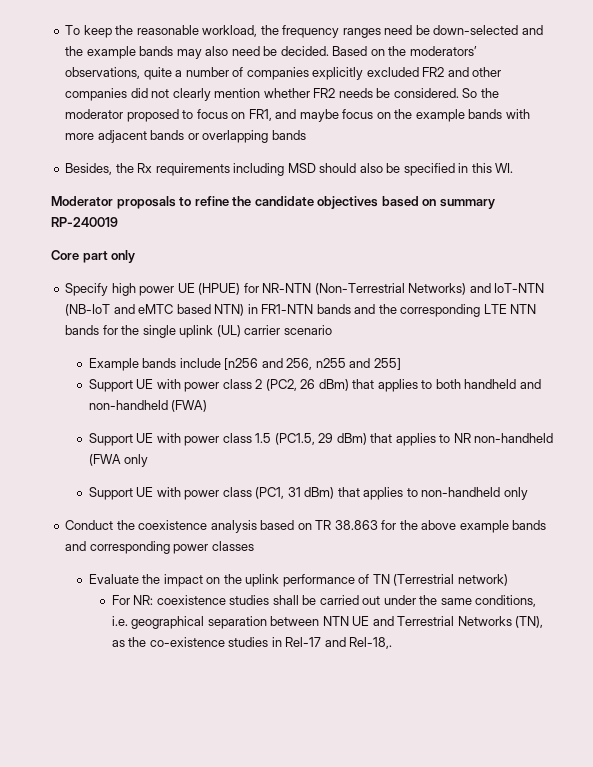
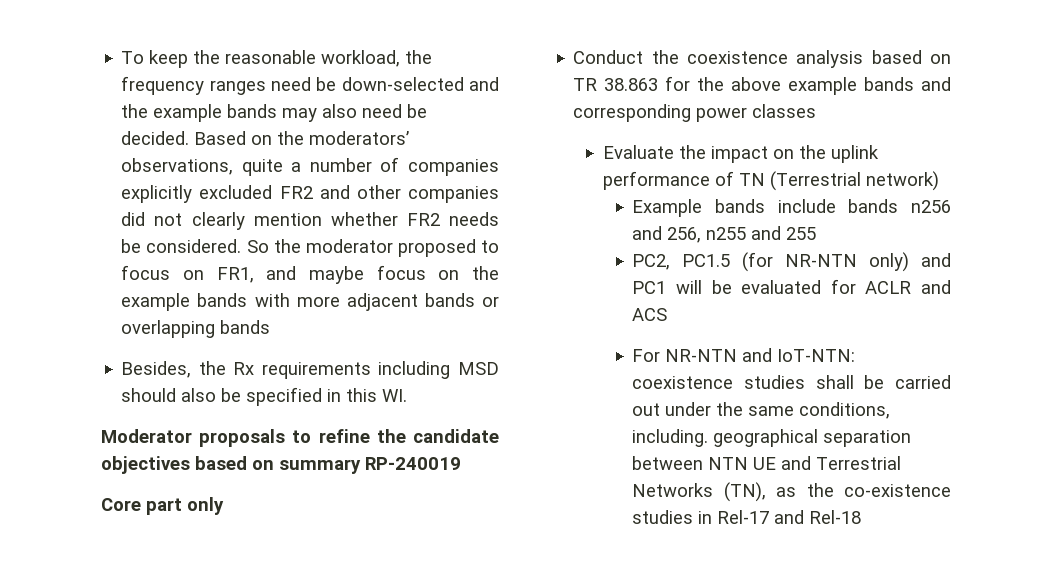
[65,283,545,296] [65,304,537,317] [65,325,332,338] [88,358,401,371] [88,379,541,392] [88,400,208,412] [88,433,554,446] [88,454,149,467] [88,487,528,500] // Specify high power UE (HPUE) for NR-NTN (Non-Terrestrial Networks) and IoT-NTN (NB-IoT and eMTC based NTN) in FR1-NTN bands and the corresponding LTE NTN bands for the single uplink (UL) carrier scenario // Example bands include [n256 and 256, n255 and 255] // Support UE with power class 2 (PC2, 26 dBm) that applies to both handheld and non-handheld (FWA) // Support UE with power class 1.5 (PC1.5, 29 dBm) that applies to NR non-handheld (FWA only // Support UE with power class (PC1, 31 dBm) that applies to non-handheld only -> (224, 506) none
[111,595,154,605] For NR: -> [632,199,951,217] [632,226,817,243] [632,252,951,272] [632,279,951,294] [632,308,668,321] [632,348,856,362] Example bands include bands n256 and 256, n255 and 255 // PC2, PC1.5 (for NR-NTN only) and PC1 will be evaluated for ACLR and ACS // For NR-NTN and IoT-NTN:
[111,616,128,626] i.e. -> [632,429,709,447] including.
[349,637,393,649] Rel-18,. -> [809,510,862,524] Rel-18

